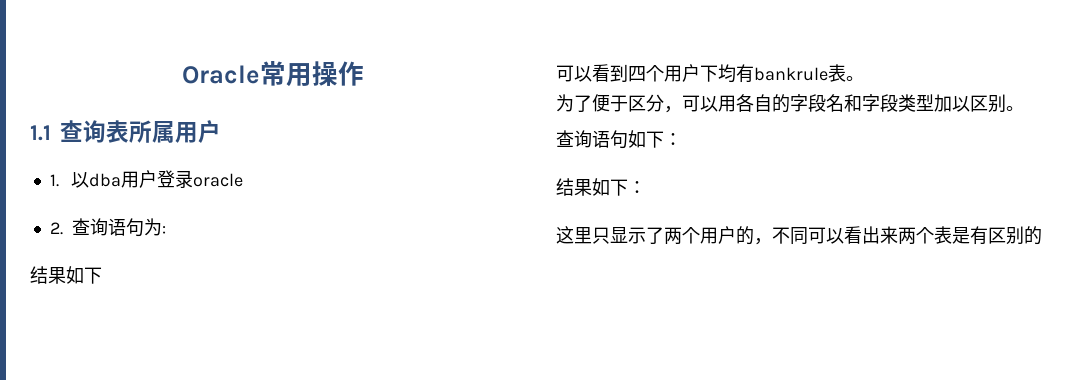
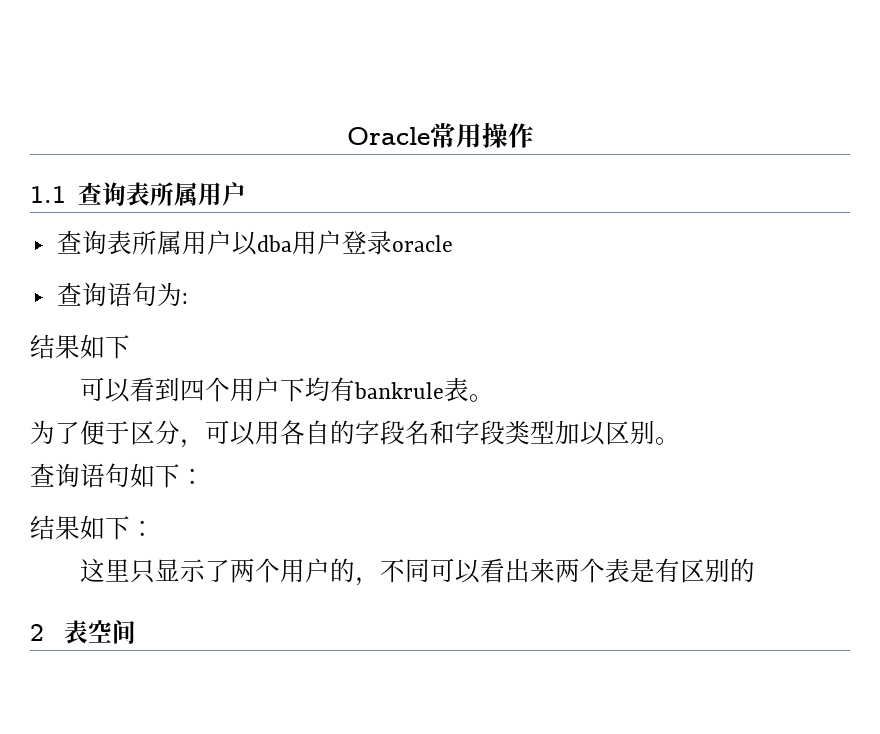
[49,174,59,187] 1. -> [56,230,232,255] 查询表所属用户
[49,222,63,235] 2. -> (453, 243) none
(1042, 235) none -> [30,620,137,644] // 2表空间

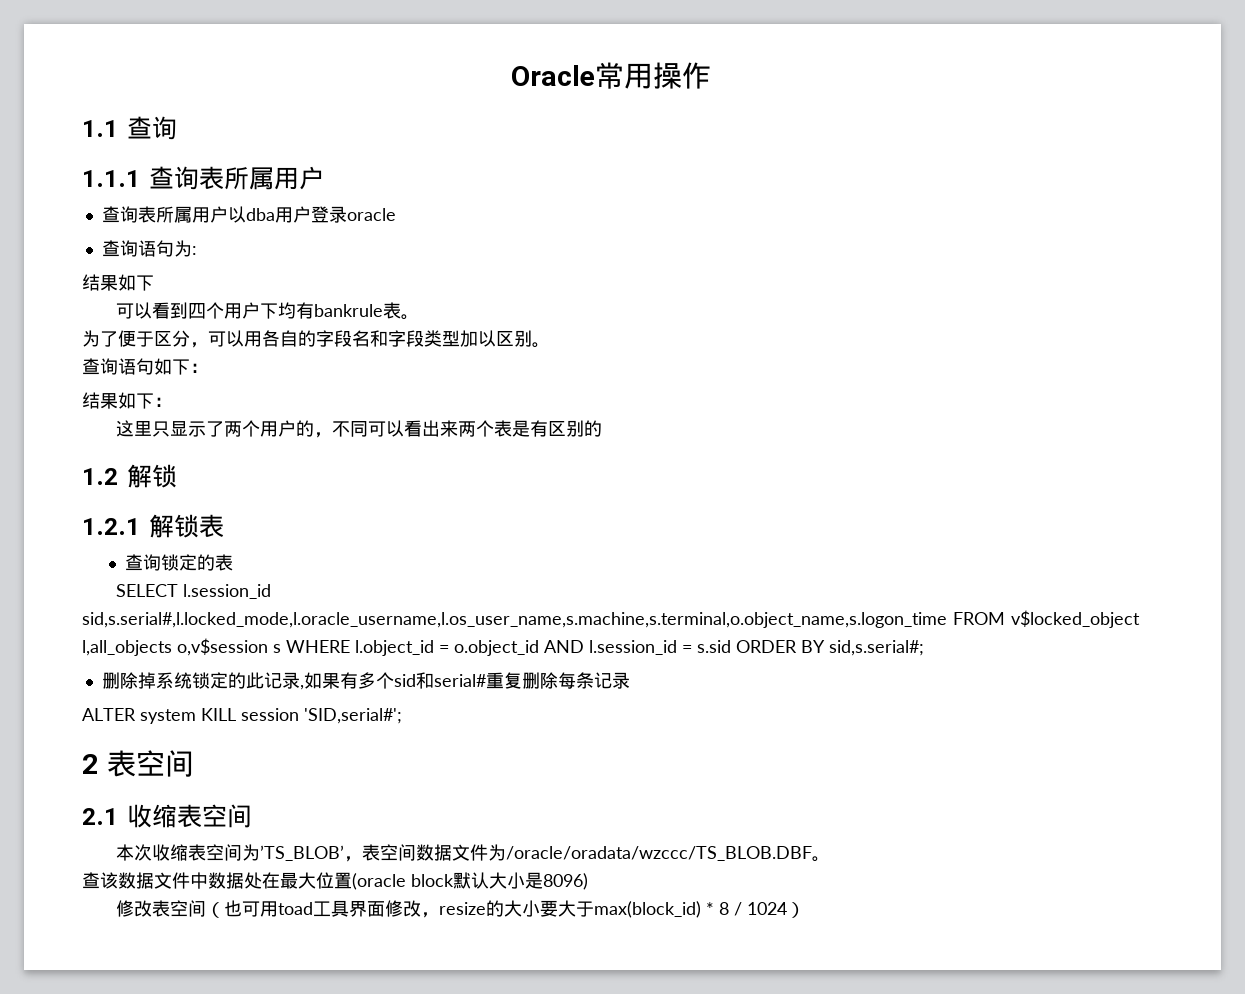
(127, 194) none -> [82,166,199,190] // 1.1.1查询
[30,620,137,644] 2表空间 -> [82,464,177,488] [82,514,224,538] [125,554,234,571] [116,584,272,599] [82,610,1140,628] [82,638,924,656] [101,672,630,690] [82,708,402,724] [82,750,194,777] [82,804,252,828] [116,844,831,862] [82,872,588,890] [116,900,806,918] 1.2解锁 // 1.2.1解锁表 // 查询锁定的表 // SELECT l.session_id sid,s.serial#,l.locked_mode,l.oracle_username,l.os_user_name,s.machine,s.terminal,o.object_name,s.logon_time FROM v$locked_object l,all_objects o,v$session s WHERE l.object_id = o.object_id AND l.session_id = s.sid ORDER BY sid,s.serial#; // 删除掉系统锁定的此记录,如果有多个sid和serial#重复删除每条记录 // ALTER system KILL session 'SID,serial#'; // 2表空间 // 2.1收缩表空间 // 本次收缩表空间为’TS_BLOB’，表空间数据文件为/oracle/oradata/wzccc/TS_BLOB.DBF。 // 查该数据文件中数据处在最大位置(oracle block默认大小是8096) // 修改表空间（也可用toad工具界面修改，resize的大小要大于max(block_id) * 8 / 1024）

